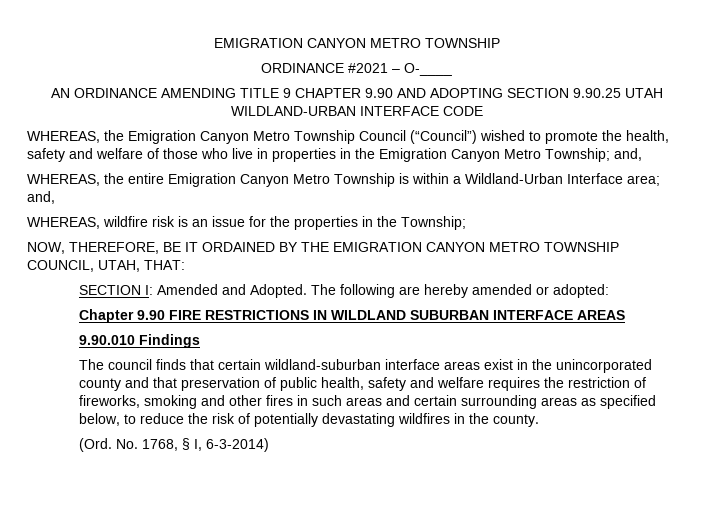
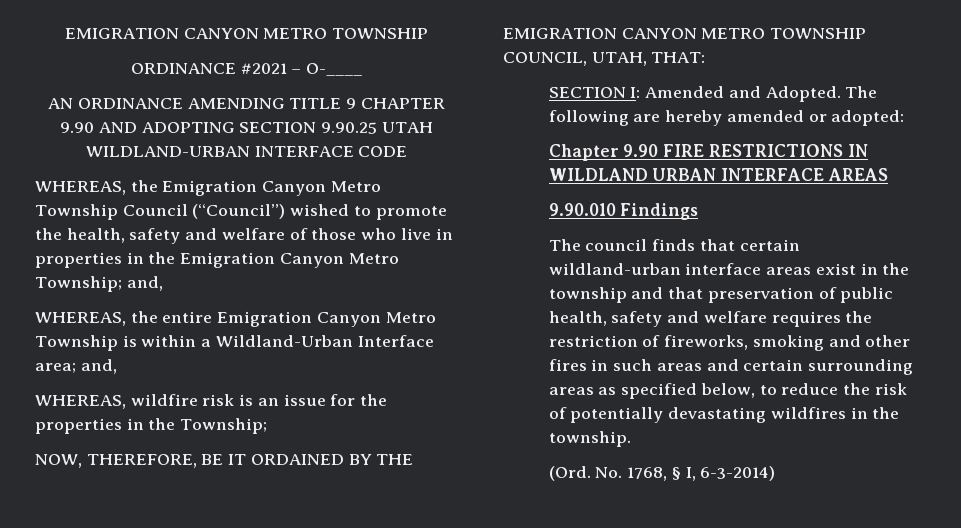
[410,310,490,320] SUBURBAN -> [652,168,717,181] URBAN
[264,359,382,370] wildland-suburban -> [548,263,681,275] wildland-urban
[556,359,653,373] [79,378,122,391] unincorporated county -> [548,287,627,303] township
[493,414,540,427] county. -> [548,431,631,447] township.

